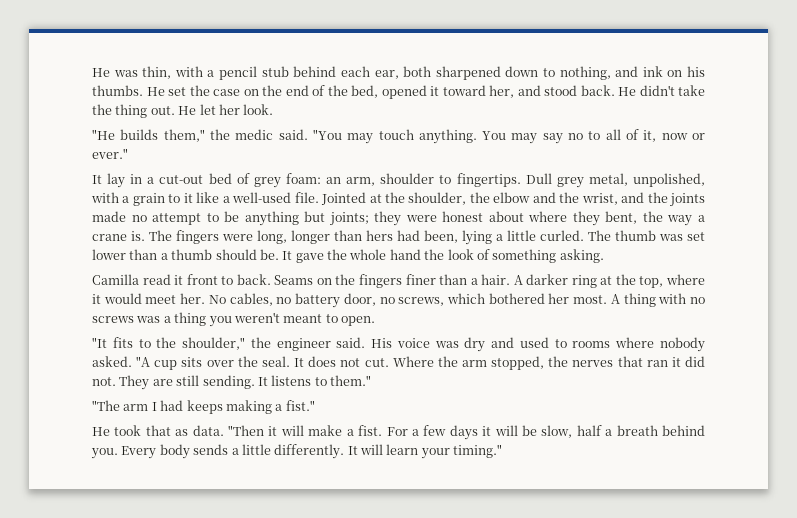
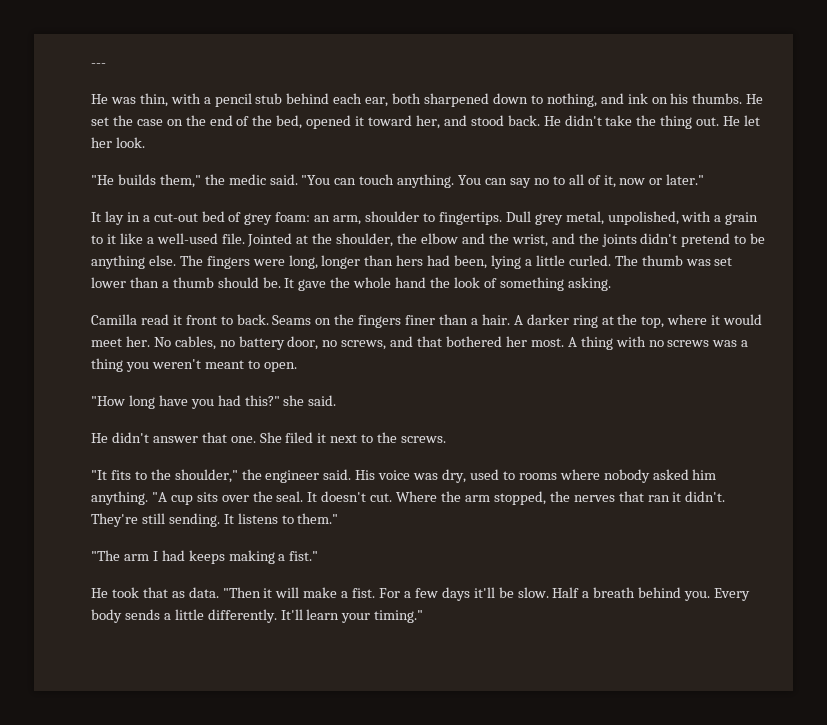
(92, 72) none -> [91,63,106,67] --- //
[347,133,374,144] may -> [334,178,357,185] can
[511,133,538,144] may -> [485,178,508,185] can
[92,148,128,159] ever." -> [666,174,705,185] later."
[92,211,705,226] [92,231,145,241] made no attempt to be anything but joints; they were honest about where they bent, the way a crane is. -> [640,233,766,247] [91,255,176,269] didn't pretend to be anything else.
[446,293,485,304] which -> [390,336,443,347] and that
(375, 321) none -> [91,395,337,409] [91,432,447,443] // "How long have you had this?" she said. // He didn't answer that one. She filed it next to the screws.
[464,337,515,352] dry and -> [442,469,467,483] dry,
[92,356,132,367] asked. -> [652,469,717,480] [91,491,148,505] asked him anything.
[308,356,361,367] does not -> [321,491,367,502] doesn't
[684,356,705,367] [92,375,173,390] did not. They are -> [685,491,726,502] [91,513,138,527] didn't. They're
[482,425,602,438] it will be slow, half -> [473,587,580,598] it'll be slow. Half
[347,444,383,455] It will -> [280,609,303,620] It'll

